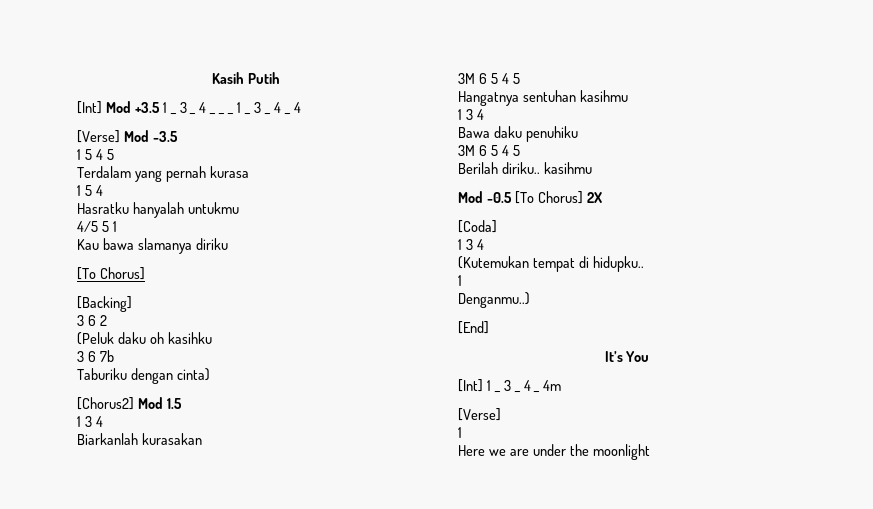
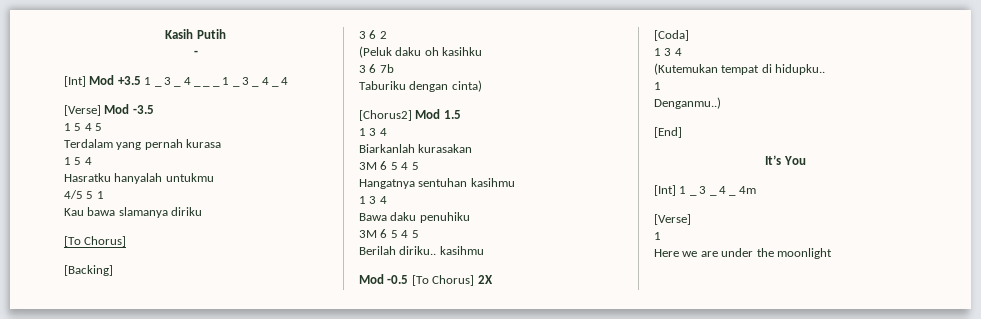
(280, 78) none -> [193,50,198,56] // -

